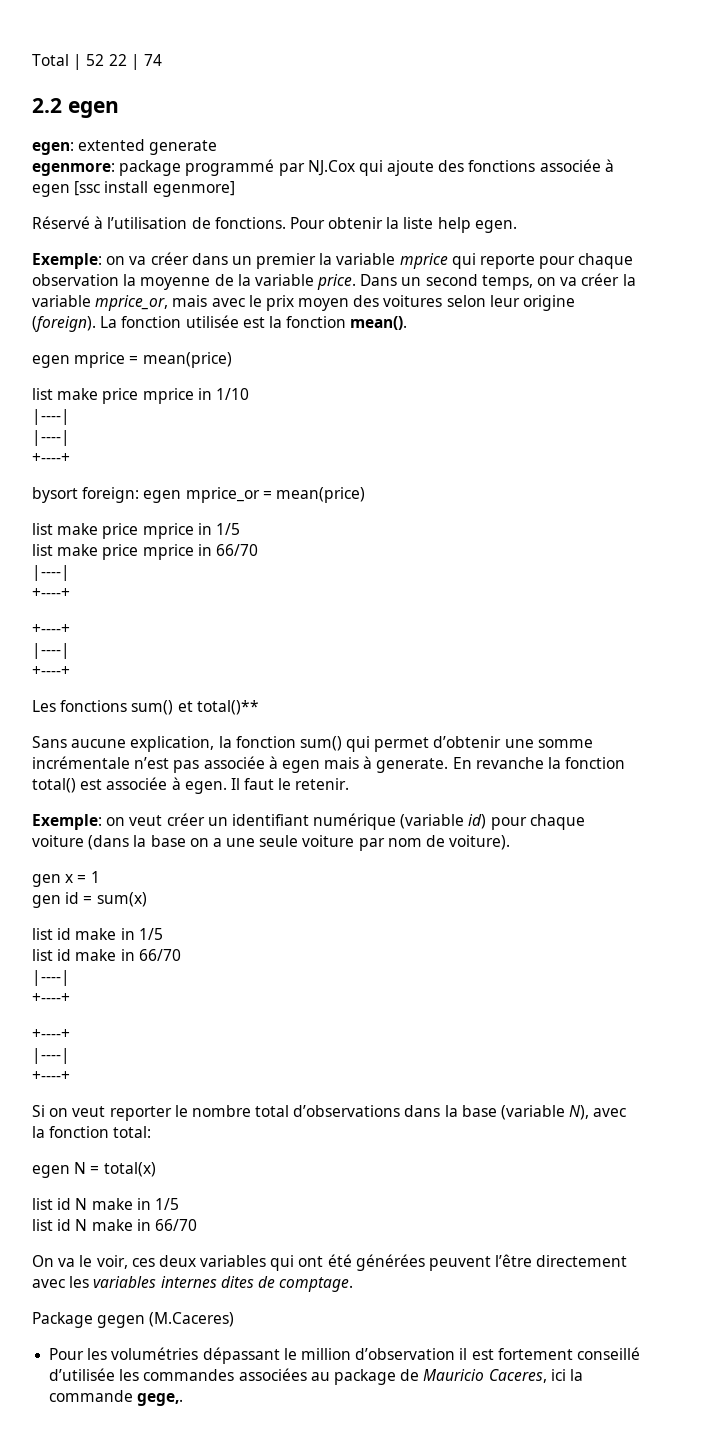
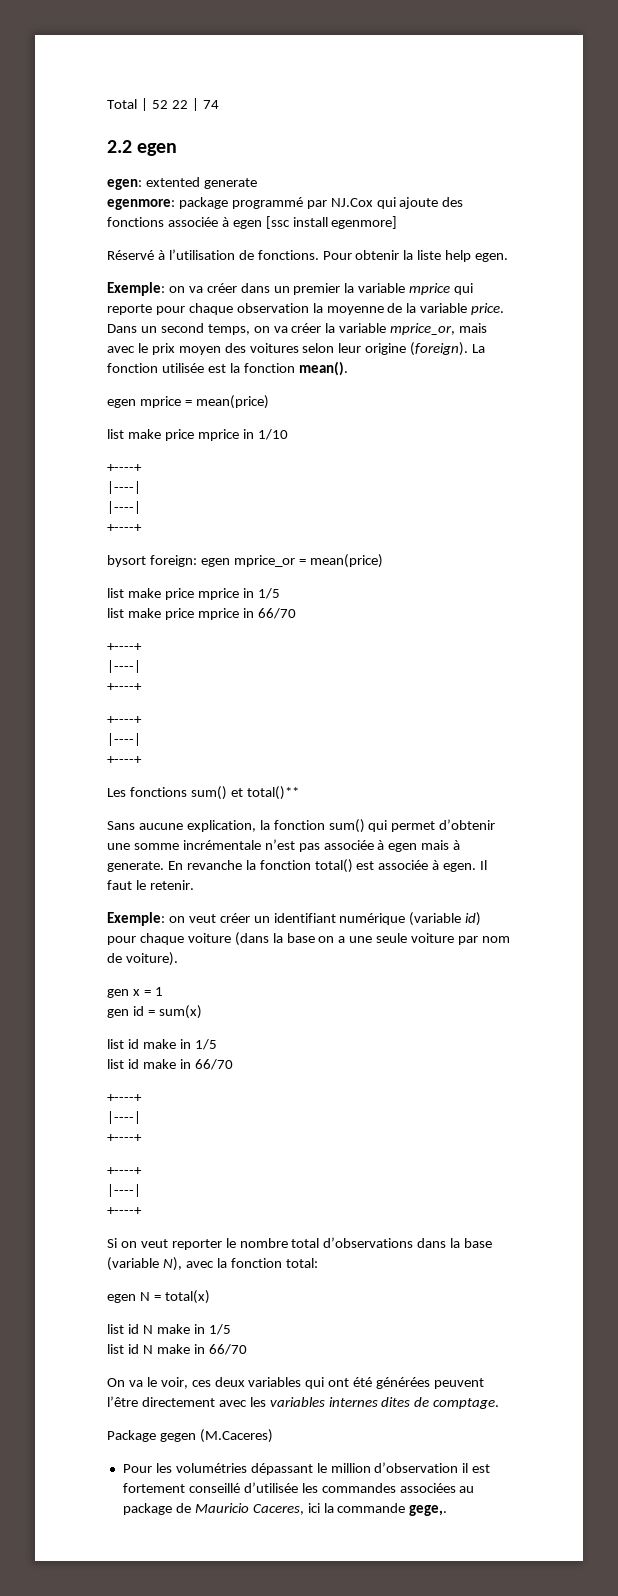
(249, 394) none -> [107,464,142,472] // +----+
(258, 550) none -> [107,643,142,651] // +----+
(181, 955) none -> [107,1094,142,1102] // +----+

